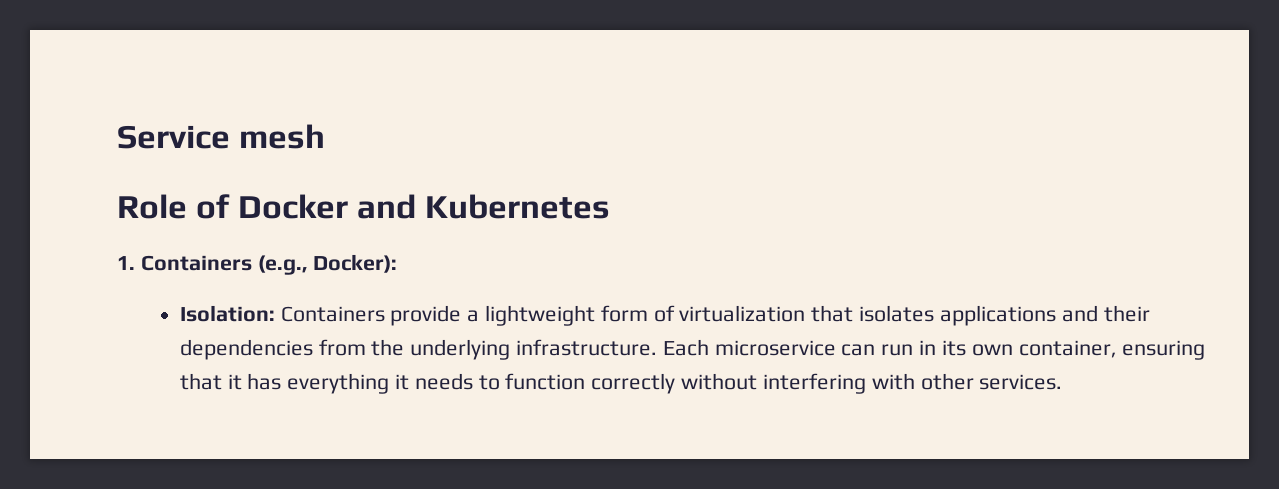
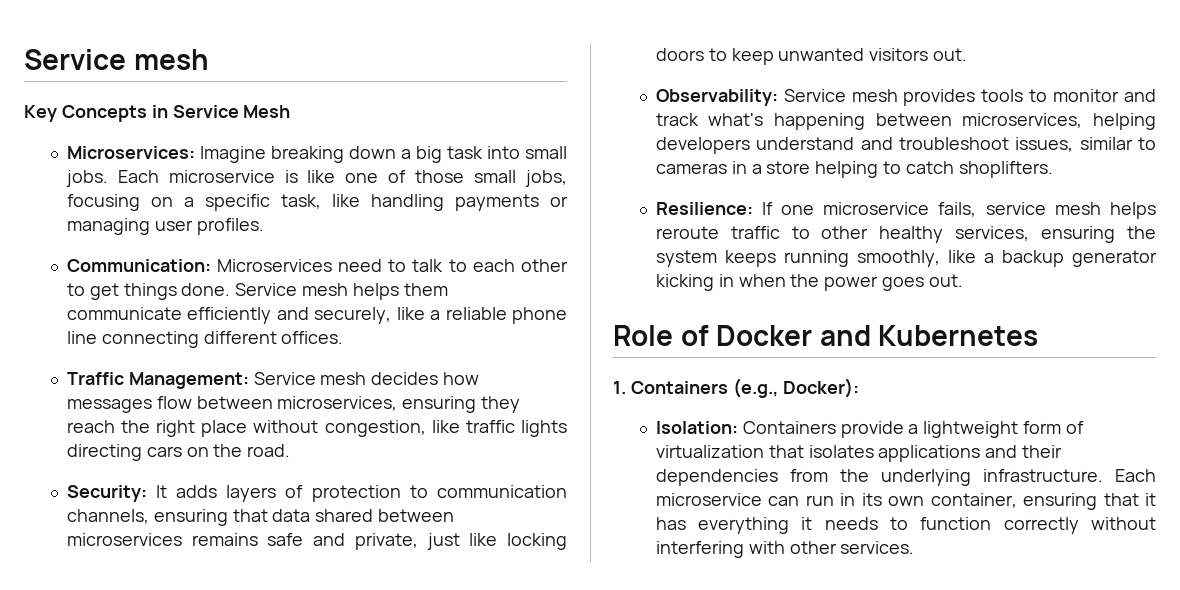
[117,124,326,149] Service mesh -> [24,49,209,70] [24,105,291,122] [66,146,567,163] [65,170,568,187] [66,194,568,211] [66,218,264,235] [66,259,568,272] [66,283,448,300] [66,307,567,324] [66,331,344,348] [66,372,480,389] [66,396,521,413] [66,420,567,437] [66,444,291,461] [66,485,567,502] [66,509,455,526] [66,533,568,550] [655,48,968,65] [655,89,1156,106] [655,113,1156,130] [655,137,1156,154] [655,161,1053,178] [655,202,1156,219] [655,226,1156,243] [655,250,1157,267] [655,274,963,291] Service mesh // Key Concepts in Service Mesh // Microservices: Imagine breaking down a big task into small jobs. Each microservice is like one of those small jobs, focusing on a specific task, like handling payments or managing user profiles. // Communication: Microservices need to talk to each other to get things done. Service mesh helps them communicate efficiently and securely, like a reliable phone line connecting different offices. // Traffic Management: Service mesh decides how messages flow between microservices, ensuring they reach the right place without congestion, like traffic lights directing cars on the road. // Security: It adds layers of protection to communication channels, ensuring that data shared between microservices remains safe and private, just like locking doors to keep unwanted visitors out. // Observability: Service mesh provides tools to monitor and track what's happening between microservices, helping developers understand and troubleshoot issues, similar to cameras in a store helping to catch shoplifters. // Resilience: If one microservice fails, service mesh helps reroute traffic to other healthy services, ensuring the system keeps running smoothly, like a backup generator kicking in when the power goes out.

